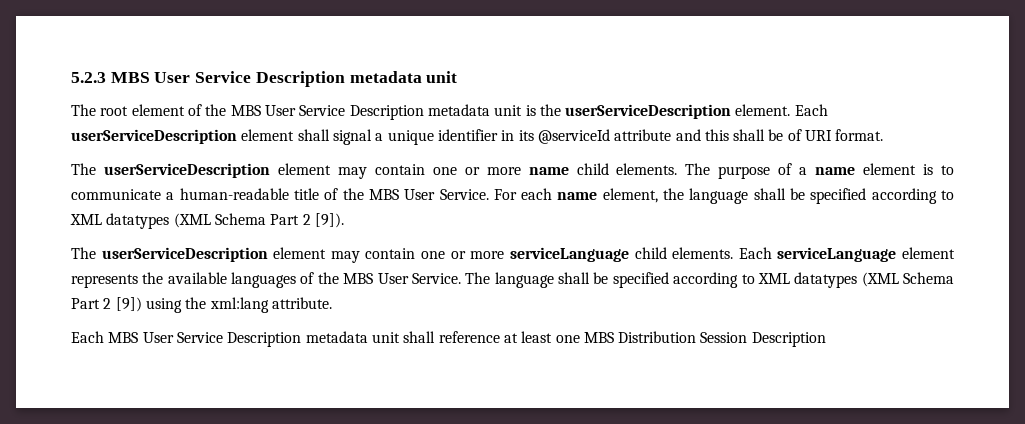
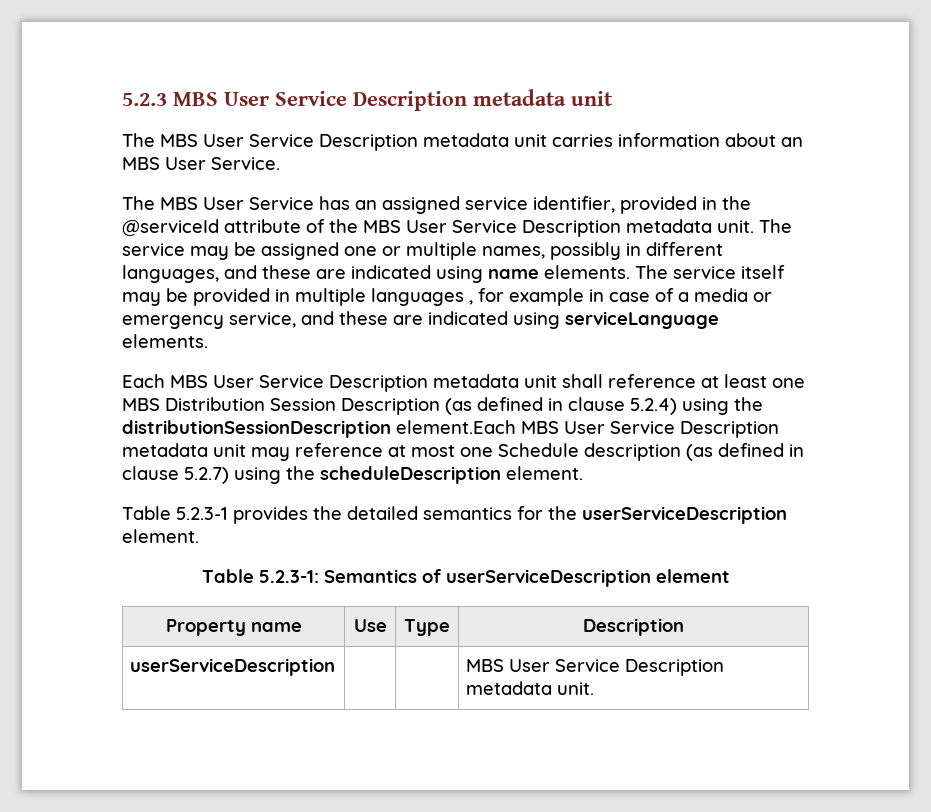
[100,104,185,116] root element -> [160,133,803,151] [122,157,280,170] [122,196,751,214] [122,219,301,236] MBS User Service Description metadata unit carries information about an MBS User Service. // The MBS User Service has an assigned service identifier, provided in the @serviceId attribute
[494,104,828,119] [71,129,884,145] [71,163,955,179] [71,188,954,204] [70,213,344,229] [71,247,956,263] [71,272,954,288] [71,297,332,313] unit is the userServiceDescription element. Each userServiceDescription element shall signal a unique identifier in its @serviceId attribute and this shall be of URI format. // The userServiceDescription element may contain one or more name child elements. The purpose of a name element is to communicate a human-readable title of the MBS User Service. For each name element, the language shall be specified according to XML datatypes (XML Schema Part 2 [9]). // The userServiceDescription element may contain one or more serviceLanguage child elements. Each serviceLanguage element represents the available languages of the MBS User Service. The language shall be specified according to XML datatypes (XML Schema Part 2 [9]) using the xml:lang attribute. -> [717,219,792,233] [122,242,723,260] [122,265,785,283] [122,288,772,306] [122,311,719,329] [122,334,208,348] unit. The service may be assigned one or multiple names, possibly in different languages, and these are indicated using name elements. The service itself may be provided in multiple languages , for example in case of a media or emergency service, and these are indicated using serviceLanguage elements.
(826, 339) none -> [445,397,763,415] [122,420,779,438] [122,443,804,461] [122,466,583,484] [122,506,787,524] [122,529,199,543] [201,569,730,587] [165,619,302,636] [353,619,387,632] [404,619,450,636] [583,618,684,636] [130,658,336,676] [466,659,725,676] [466,681,595,695] (as defined in clause 5.2.4) using the distributionSessionDescription element.Each MBS User Service Description metadata unit may reference at most one Schedule description (as defined in clause 5.2.7) using the scheduleDescription element. // Table 5.2.3-1 provides the detailed semantics for the userServiceDescription element. // Table 5.2.3-1: Semantics of userServiceDescription element // Property name | Use | Type | Description // userServiceDescription | | | MBS User Service Description metadata unit.

